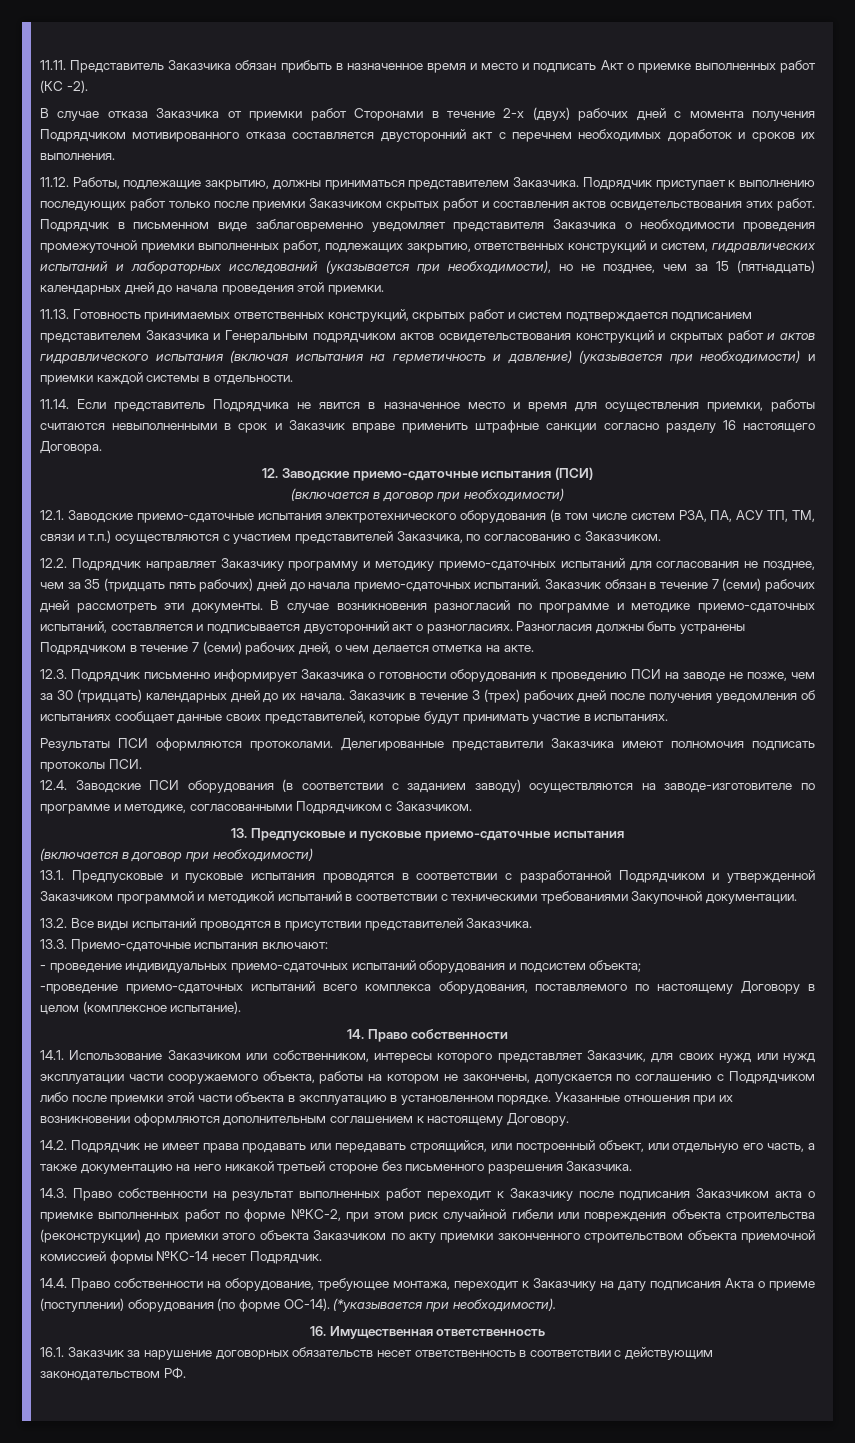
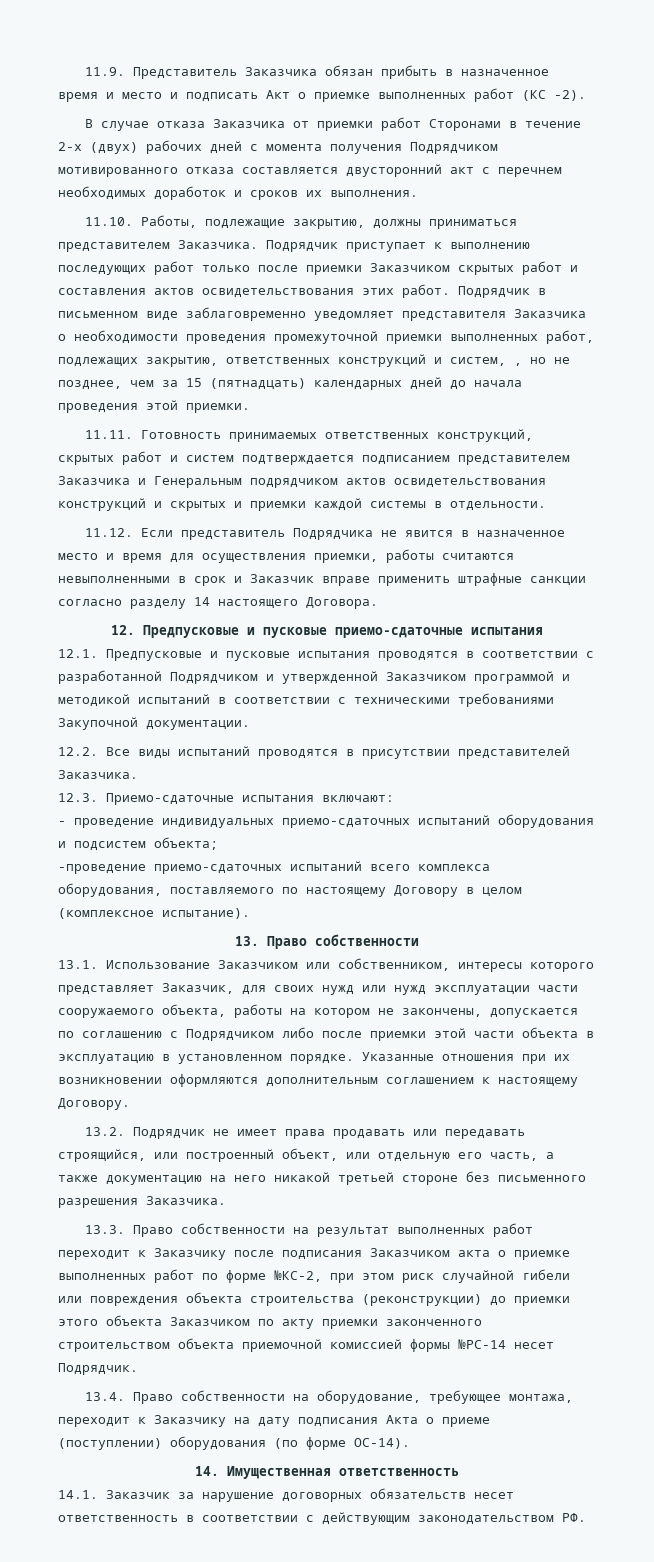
[40,60,66,70] 11.11. -> [85,67,126,76] 11.9.
[40,177,69,187] 11.12. -> [85,217,134,226] 11.10.
[712,243,816,253] [40,260,551,274] гидравлических испытаний и лабораторных исследований (указывается при необходимости), -> [514,363,522,366] ,
[40,309,69,319] 11.13. -> [85,430,134,439] 11.11.
[727,330,815,343] [40,350,801,364] работ и актов гидравлического испытания (включая испытания на герметичность и давление) (указывается при необходимости) -> (226, 506) none
[40,399,69,409] 11.14. -> [85,528,134,537] 11.12.
[722,420,736,430] 16 -> [194,597,210,606] 14
[281,467,593,481] [291,488,564,502] [40,509,816,523] [40,530,662,544] [40,558,816,571] [40,578,815,592] [40,600,816,613] [40,621,746,634] [40,641,534,655] [40,669,815,682] [40,689,816,703] [40,711,669,724] [40,738,815,751] [40,759,142,772] [40,779,816,793] [40,801,472,814] [231,828,248,838] Заводские приемо-сдаточные испытания (ПСИ) // (включается в договор при необходимости) // 12.1. Заводские приемо-сдаточные испытания электротехнического оборудования (в том числе систем РЗА, ПА, АСУ ТП, ТМ, связи и т.п.) осуществляются с участием представителей Заказчика, по согласованию с Заказчиком. // 12.2. Подрядчик направляет Заказчику программу и методику приемо-сдаточных испытаний для согласования не позднее, чем за 35 (тридцать пять рабочих) дней до начала приемо-сдаточных испытаний. Заказчик обязан в течение 7 (семи) рабочих дней рассмотреть эти документы. В случае возникновения разногласий по программе и методике приемо-сдаточных испытаний, составляется и подписывается двусторонний акт о разногласиях. Разногласия должны быть устранены Подрядчиком в течение 7 (семи) рабочих дней, о чем делается отметка на акте. // 12.3. Подрядчик письменно информирует Заказчика о готовности оборудования к проведению ПСИ на заводе не позже, чем за 30 (тридцать) календарных дней до их начала. Заказчик в течение 3 (трех) рабочих дней после получения уведомления об испытаниях сообщает данные своих представителей, которые будут принимать участие в испытаниях. // Результаты ПСИ оформляются протоколами. Делегированные представители Заказчика имеют полномочия подписать протоколы ПСИ. // 12.4. Заводские ПСИ оборудования (в соответствии с заданием заводу) осуществляются на заводе-изготовителе по программе и методике, согласованными Подрядчиком с Заказчиком. // 13. -> (135, 630) none
[40,848,313,862] [40,870,64,880] (включается в договор при необходимости) // 13.1. -> [58,649,98,658] 12.1.
[40,918,67,928] 13.2. -> [58,747,98,756] 12.2.
[40,939,67,949] 13.3. -> [58,793,98,802] 12.3.
[346,1029,364,1039] 14. -> [235,936,259,946] 13.
[40,1050,64,1060] 14.1. -> [58,960,98,969] 13.1.
[40,1140,67,1150] 14.2. -> [85,1127,126,1136] 13.2.
[40,1188,67,1198] 14.3. -> [85,1225,126,1234] 13.3.
[156,1251,209,1261] №КС-14 -> [458,1339,506,1349] №РС-14
[40,1278,67,1288] 14.4. -> [85,1392,126,1401] 13.4.
[333,1298,556,1312] [309,1326,326,1336] (*указывается при необходимости). // 16. -> [195,1466,219,1476] // 14.
[40,1347,64,1357] 16.1. -> [58,1490,98,1499] 14.1.

